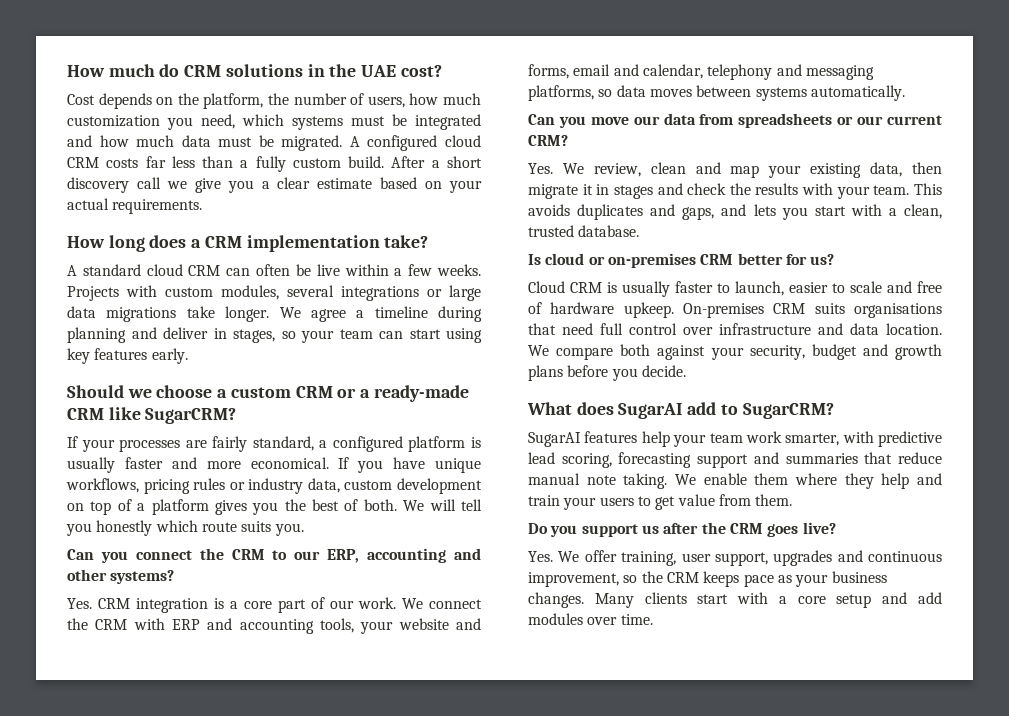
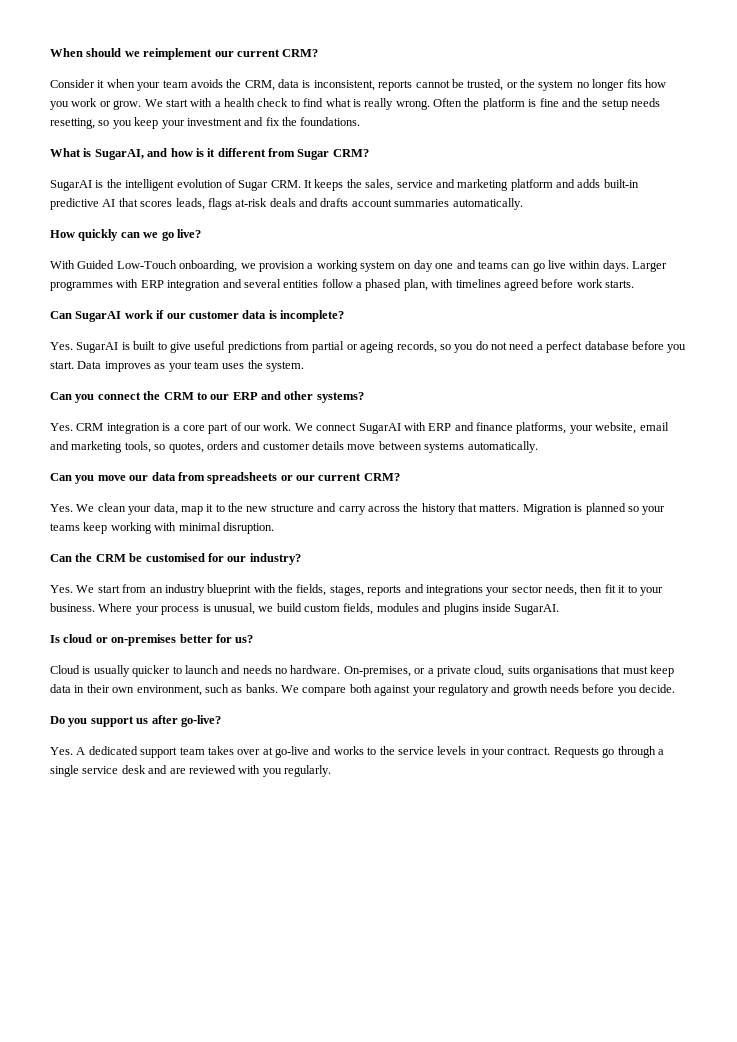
[67,64,442,77] [67,93,482,109] [67,114,481,130] [67,135,481,151] [67,156,482,172] [67,177,482,193] [67,198,203,214] [67,235,429,252] [67,264,481,276] [67,285,481,301] [67,306,482,322] [67,327,482,343] [67,348,188,364] [67,385,469,402] [67,407,237,424] [67,436,481,452] [67,457,481,473] [66,478,482,494] [67,499,482,515] [66,520,304,536] How much do CRM solutions in the UAE cost? // Cost depends on the platform, the number of users, how much customization you need, which systems must be integrated and how much data must be migrated. A configured cloud CRM costs far less than a fully custom build. After a short discovery call we give you a clear estimate based on your actual requirements. // How long does a CRM implementation take? // A standard cloud CRM can often be live within a few weeks. Projects with custom modules, several integrations or large data migrations take longer. We agree a timeline during planning and deliver in stages, so your team can start using key features early. // Should we choose a custom CRM or a ready-made CRM like SugarCRM? // If your processes are fairly standard, a configured platform is usually faster and more economical. If you have unique workflows, pricing rules or industry data, custom development on top of a platform gives you the best of both. We will tell you honestly which route suits you. -> [50,48,319,60] [50,79,666,91] [50,98,660,110] [50,117,361,129] [50,148,369,160] [50,179,639,191] [50,198,523,210] [50,229,201,241] [50,260,668,272] [50,279,634,291] [50,310,344,322] [50,341,687,353] [50,360,304,372] When should we reimplement our current CRM? // Consider it when your team avoids the CRM, data is inconsistent, reports cannot be trusted, or the system no longer fits how you work or grow. We start with a health check to find what is really wrong. Often the platform is fine and the setup needs resetting, so you keep your investment and fix the foundations. // What is SugarAI, and how is it different from Sugar CRM? // SugarAI is the intelligent evolution of Sugar CRM. It keeps the sales, service and marketing platform and adds built-in predictive AI that scores leads, flags at-risk deals and drafts account summaries automatically. // How quickly can we go live? // With Guided Low-Touch onboarding, we provision a working system on day one and teams can go live within days. Larger programmes with ERP integration and several entities follow a phased plan, with timelines agreed before work starts. // Can SugarAI work if our customer data is incomplete? // Yes. SugarAI is built to give useful predictions from partial or ageing records, so you do not need a perfect database before you start. Data improves as your team uses the system.
[327,548,447,563] ERP, accounting -> [232,392,258,400] ERP
[67,618,128,630] the CRM -> [358,423,401,434] SugarAI
[239,618,481,634] [528,64,874,80] [528,85,692,101] accounting tools, your website and forms, email and calendar, telephony and messaging platforms, so data moves -> [476,422,669,434] [50,441,376,453] finance platforms, your website, email and marketing tools, so quotes, orders and customer details move
[593,162,942,178] [528,183,942,199] [528,204,942,220] [528,225,640,237] review, clean and map your existing data, then migrate it in stages and check the results with your team. This avoids duplicates and gaps, and lets you start with a clean, trusted database. -> [97,503,666,515] [50,522,274,534] [50,553,301,565] [50,584,663,596] [50,603,560,615] clean your data, map it to the new structure and carry across the history that matters. Migration is planned so your teams keep working with minimal disruption. // Can the CRM be customised for our industry? // Yes. We start from an industry blueprint with the fields, stages, reports and integrations your sector needs, then fit it to your business. Where your process is unusual, we build custom fields, modules and plugins inside SugarAI.
[700,254,734,265] CRM -> (177, 640) none
[570,281,942,297] [528,302,942,318] [528,323,942,335] CRM is usually faster to launch, easier to scale and free of hardware upkeep. On-premises CRM suits organisations that need full control over infrastructure and data location. -> [82,665,675,677] [50,684,278,696] is usually quicker to launch and needs no hardware. On-premises, or a private cloud, suits organisations that must keep data in their own environment, such as banks.
[749,344,857,360] security, budget -> [437,684,489,696] regulatory
[528,365,563,381] plans -> [550,684,579,693] needs
[527,402,834,419] [528,431,942,447] [528,452,942,468] [528,473,942,489] [528,494,793,510] // What does SugarAI add to SugarCRM? // SugarAI features help your team work smarter, with predictive lead scoring, forecasting support and summaries that reduce manual note taking. We enable them where they help and train your users to get value from them. -> (676, 688) none
[701,522,836,537] [528,550,942,566] [528,571,887,587] [528,592,942,608] [528,613,653,625] the CRM goes live? // Yes. We offer training, user support, upgrades and continuous improvement, so the CRM keeps pace as your business changes. Many clients start with a core setup and add modules over time. -> [180,715,221,727] [50,746,664,758] [50,765,331,777] go-live? // Yes. A dedicated support team takes over at go-live and works to the service levels in your contract. Requests go through a single service desk and are reviewed with you regularly.

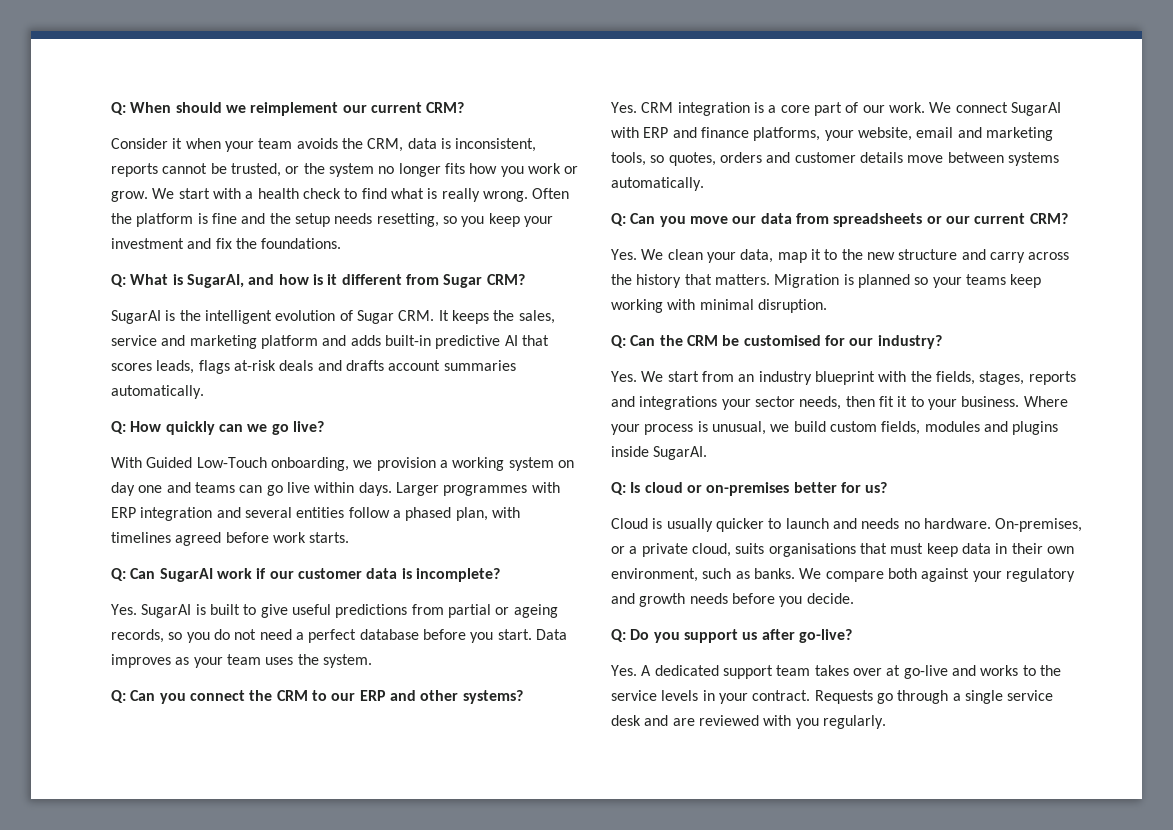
(50, 52) none -> [111,102,126,115] Q:
(361, 121) none -> [111,274,126,287] Q:
(523, 204) none -> [111,421,126,434] Q:
(634, 284) none -> [111,568,126,581] Q:
(304, 366) none -> [111,690,126,703] Q:
(538, 447) none -> [611,213,626,226] Q:
(274, 528) none -> [611,335,626,348] Q:
(560, 609) none -> [611,482,626,495] Q:
(676, 688) none -> [611,629,626,642] Q:

